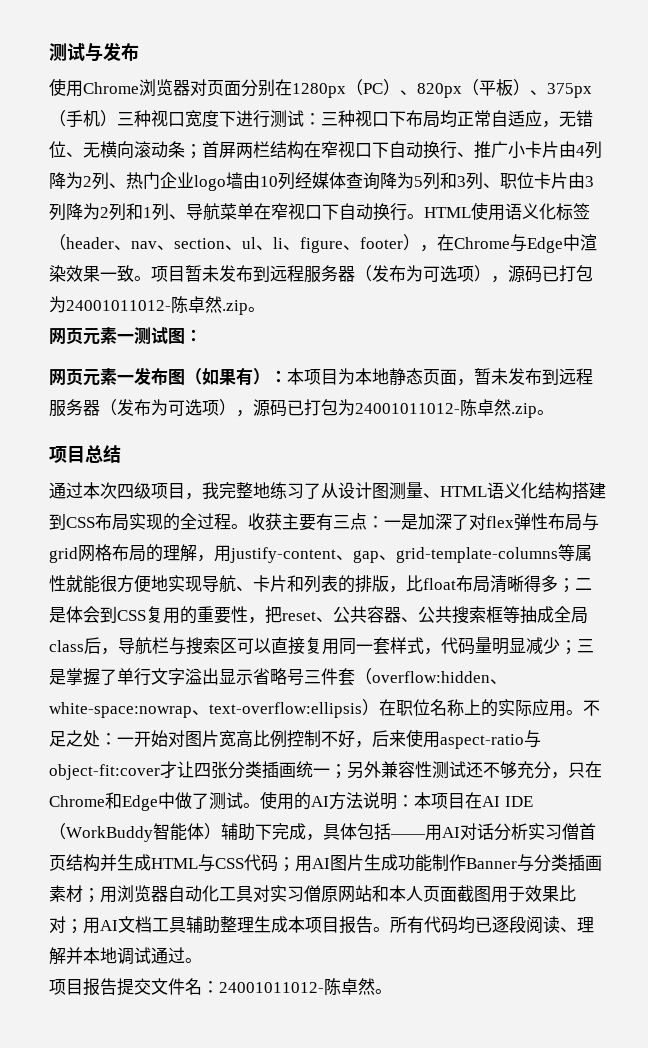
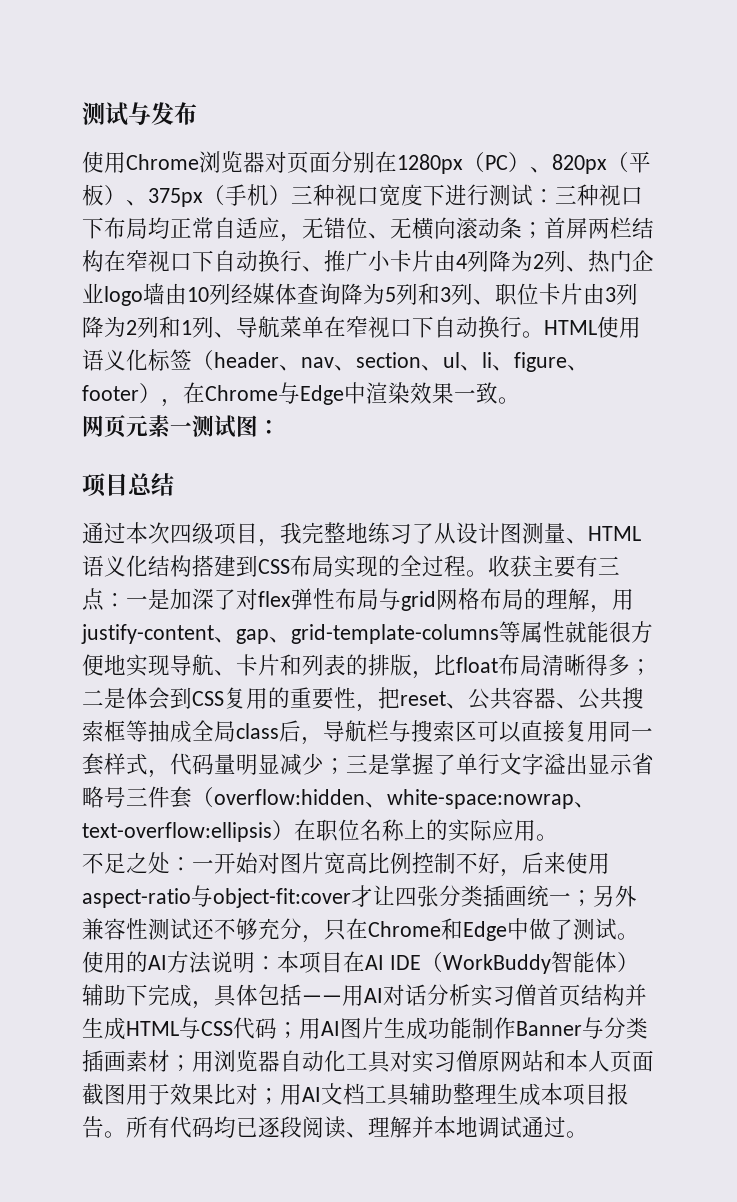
[151,265,593,283] [49,296,265,315] 项目暂未发布到远程服务器（发布为可选项），源码已打包为24001011012-陈卓然.zip。 -> (520, 400) none
[49,367,593,386] [49,399,554,418] // 网页元素一发布图（如果有）：本项目为本地静态页面，暂未发布到远程服务器（发布为可选项），源码已打包为24001011012-陈卓然.zip。 -> (280, 427) none
(583, 712) none -> (558, 837) //
[49,978,392,996] // 项目报告提交文件名：24001011012-陈卓然。 -> (588, 1134) none

